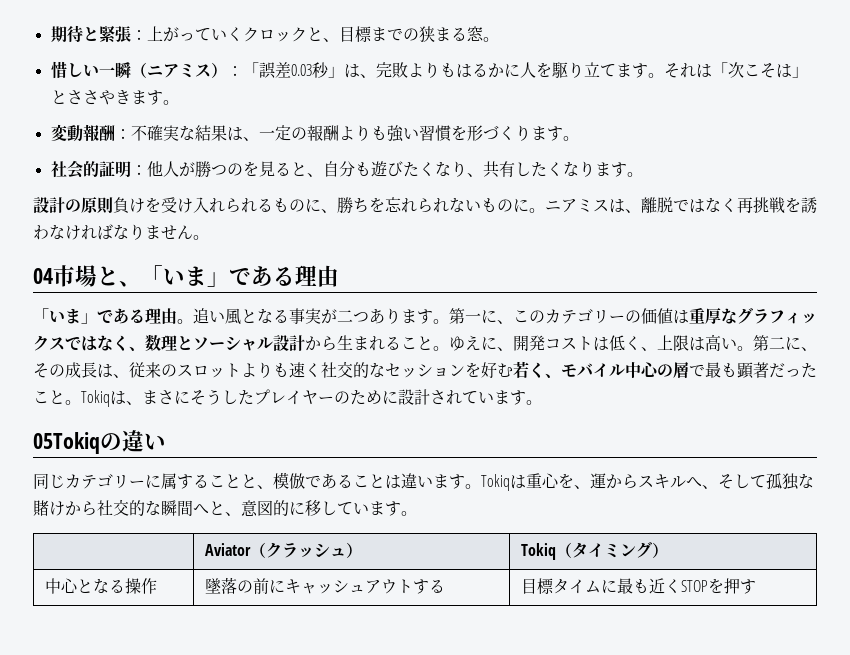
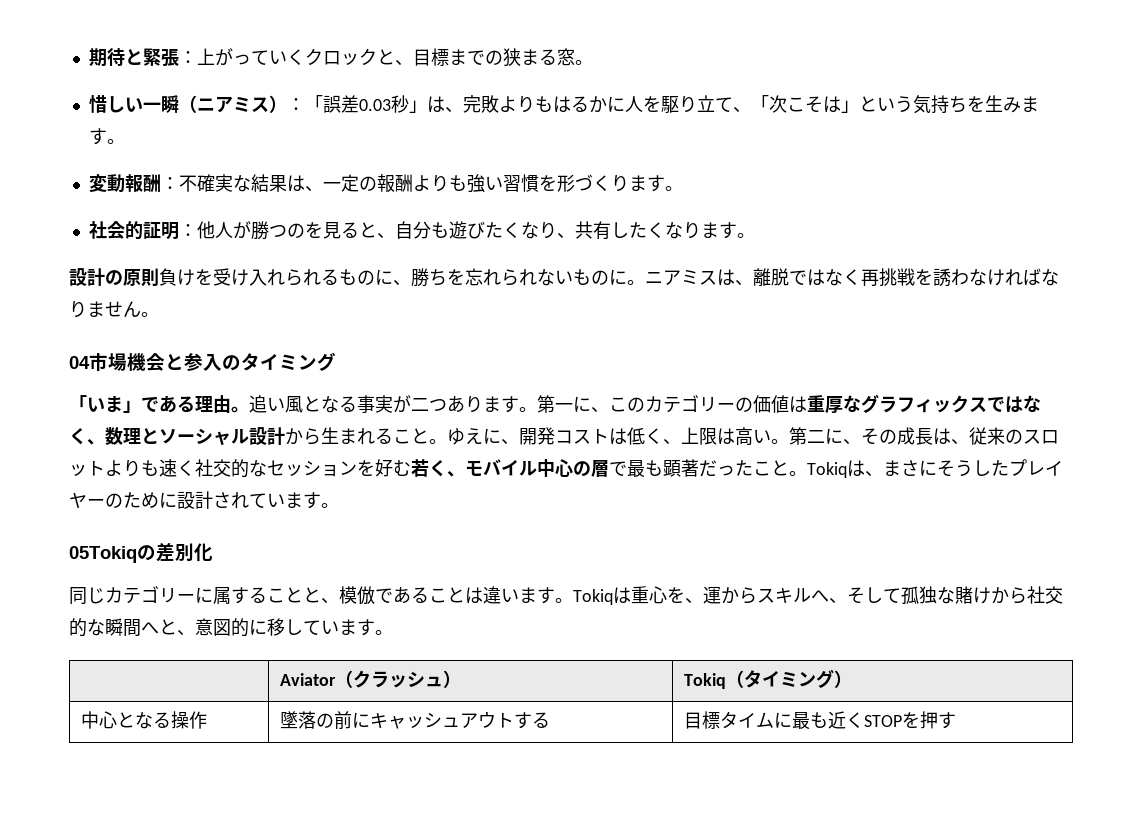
[615,63,712,78] ます。それは -> [732,107,751,113] 、
[66,90,131,105] ささやき -> [876,95,1021,114] いう気持ちを生み
[97,265,339,287] と、「いま」である理由 -> [127,352,336,371] 機会と参入のタイミング
[121,430,166,452] 違い -> [156,543,213,562] 差別化

